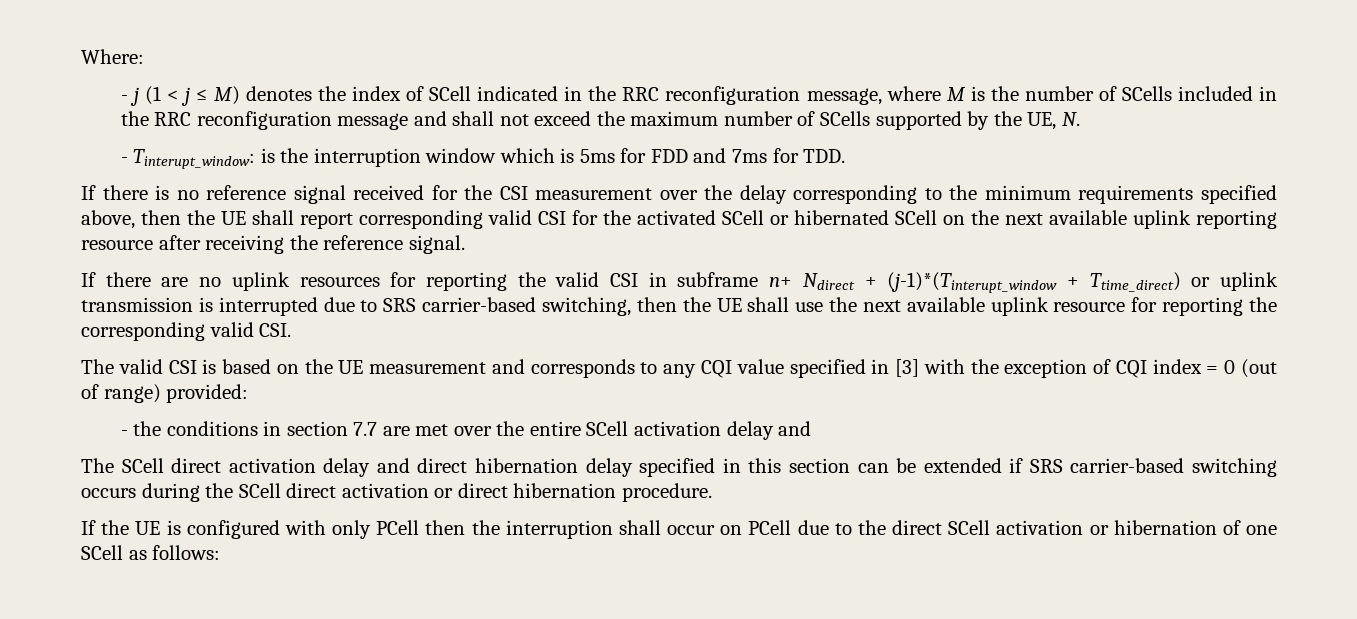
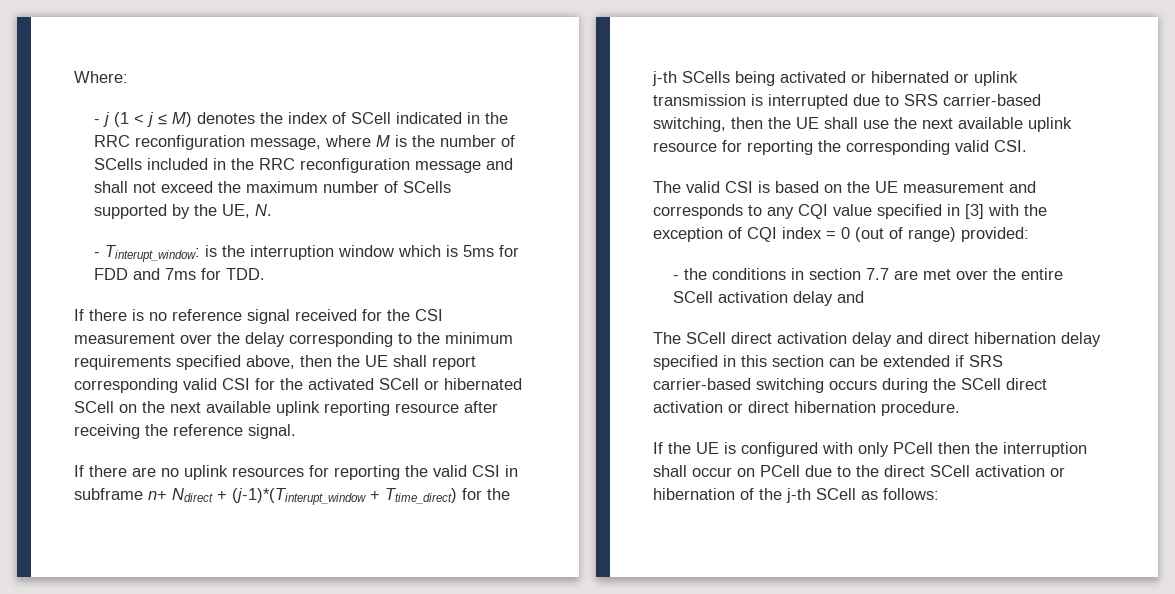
(1181, 282) none -> [462,488,510,500] [652,71,949,86] for the j-th SCells being activated or hibernated
[1245,525,1277,535] one -> [759,488,811,503] the j-th

